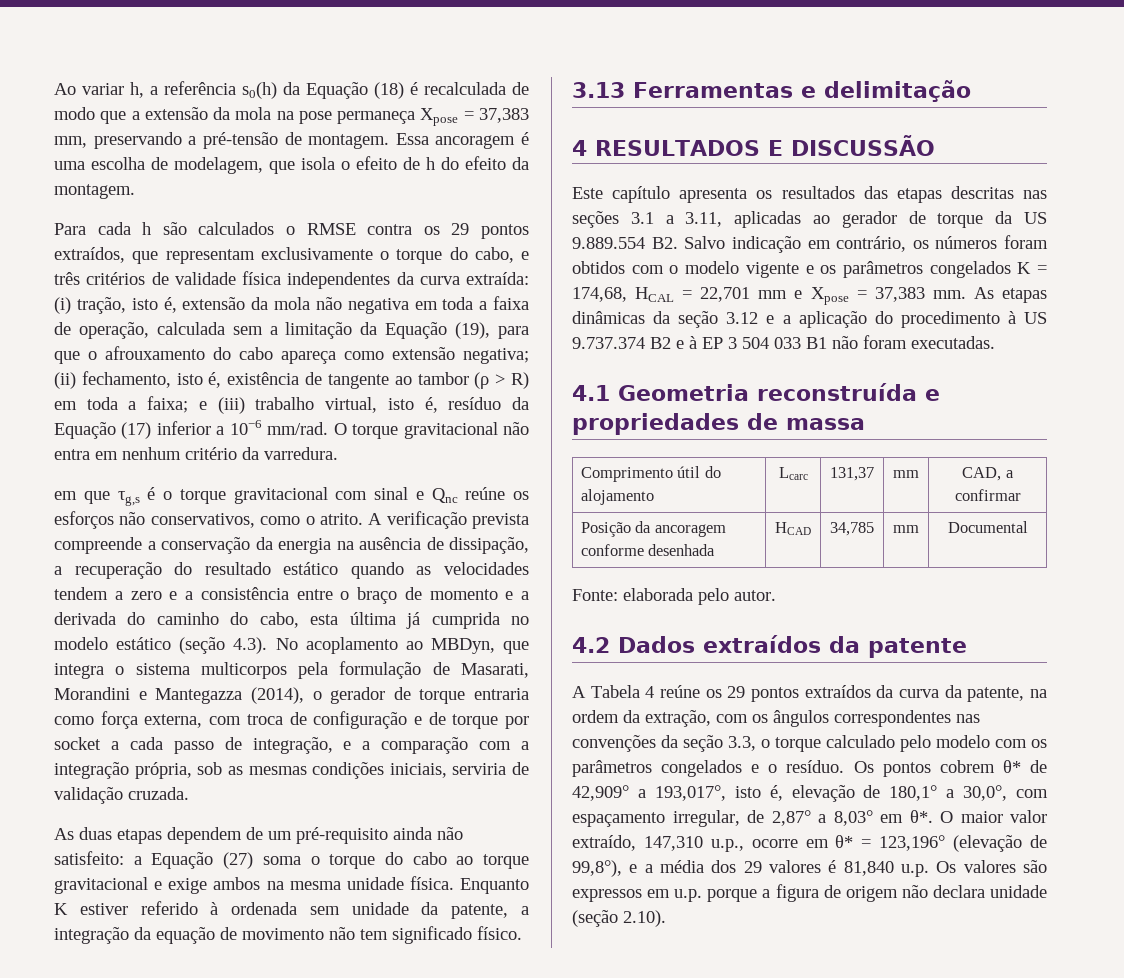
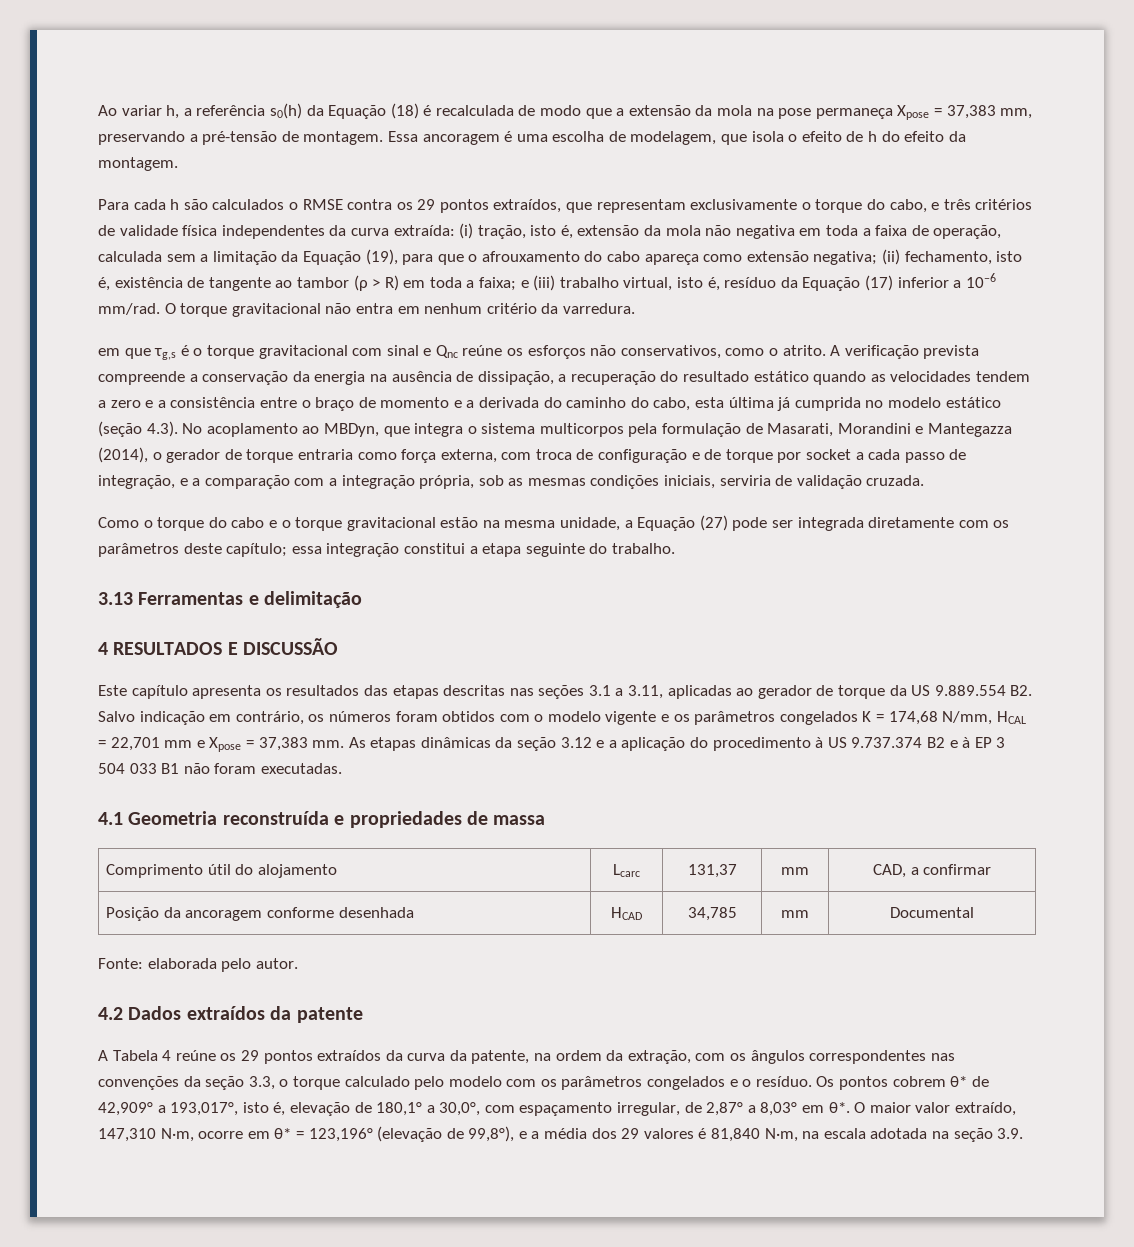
[54,827,463,844] [54,851,529,869] [54,876,529,894] [54,901,529,919] [54,926,522,944] As duas etapas dependem de um pré-requisito ainda não satisfeito: a Equação (27) soma o torque do cabo ao torque gravitacional e exige ambos na mesma unidade física. Enquanto K estiver referido à ordenada sem unidade da patente, a integração da equação de movimento não tem significado físico. -> [98,515,1010,531] [98,543,675,557] Como o torque do cabo e o torque gravitacional estão na mesma unidade, a Equação (27) pode ser integrada diretamente com os parâmetros deste capítulo; essa integração constitui a etapa seguinte do trabalho.
[572,287,627,302] 174,68, -> [888,711,993,725] 174,68 N/mm,
[710,839,744,852] u.p., -> [160,1128,194,1142] N·m,
[901,860,1047,877] [572,884,1047,902] [572,910,666,927] u.p. Os valores são expressos em u.p. porque a figura de origem não declara unidade (seção 2.10). -> [764,1128,1024,1142] N·m, na escala adotada na seção 3.9.

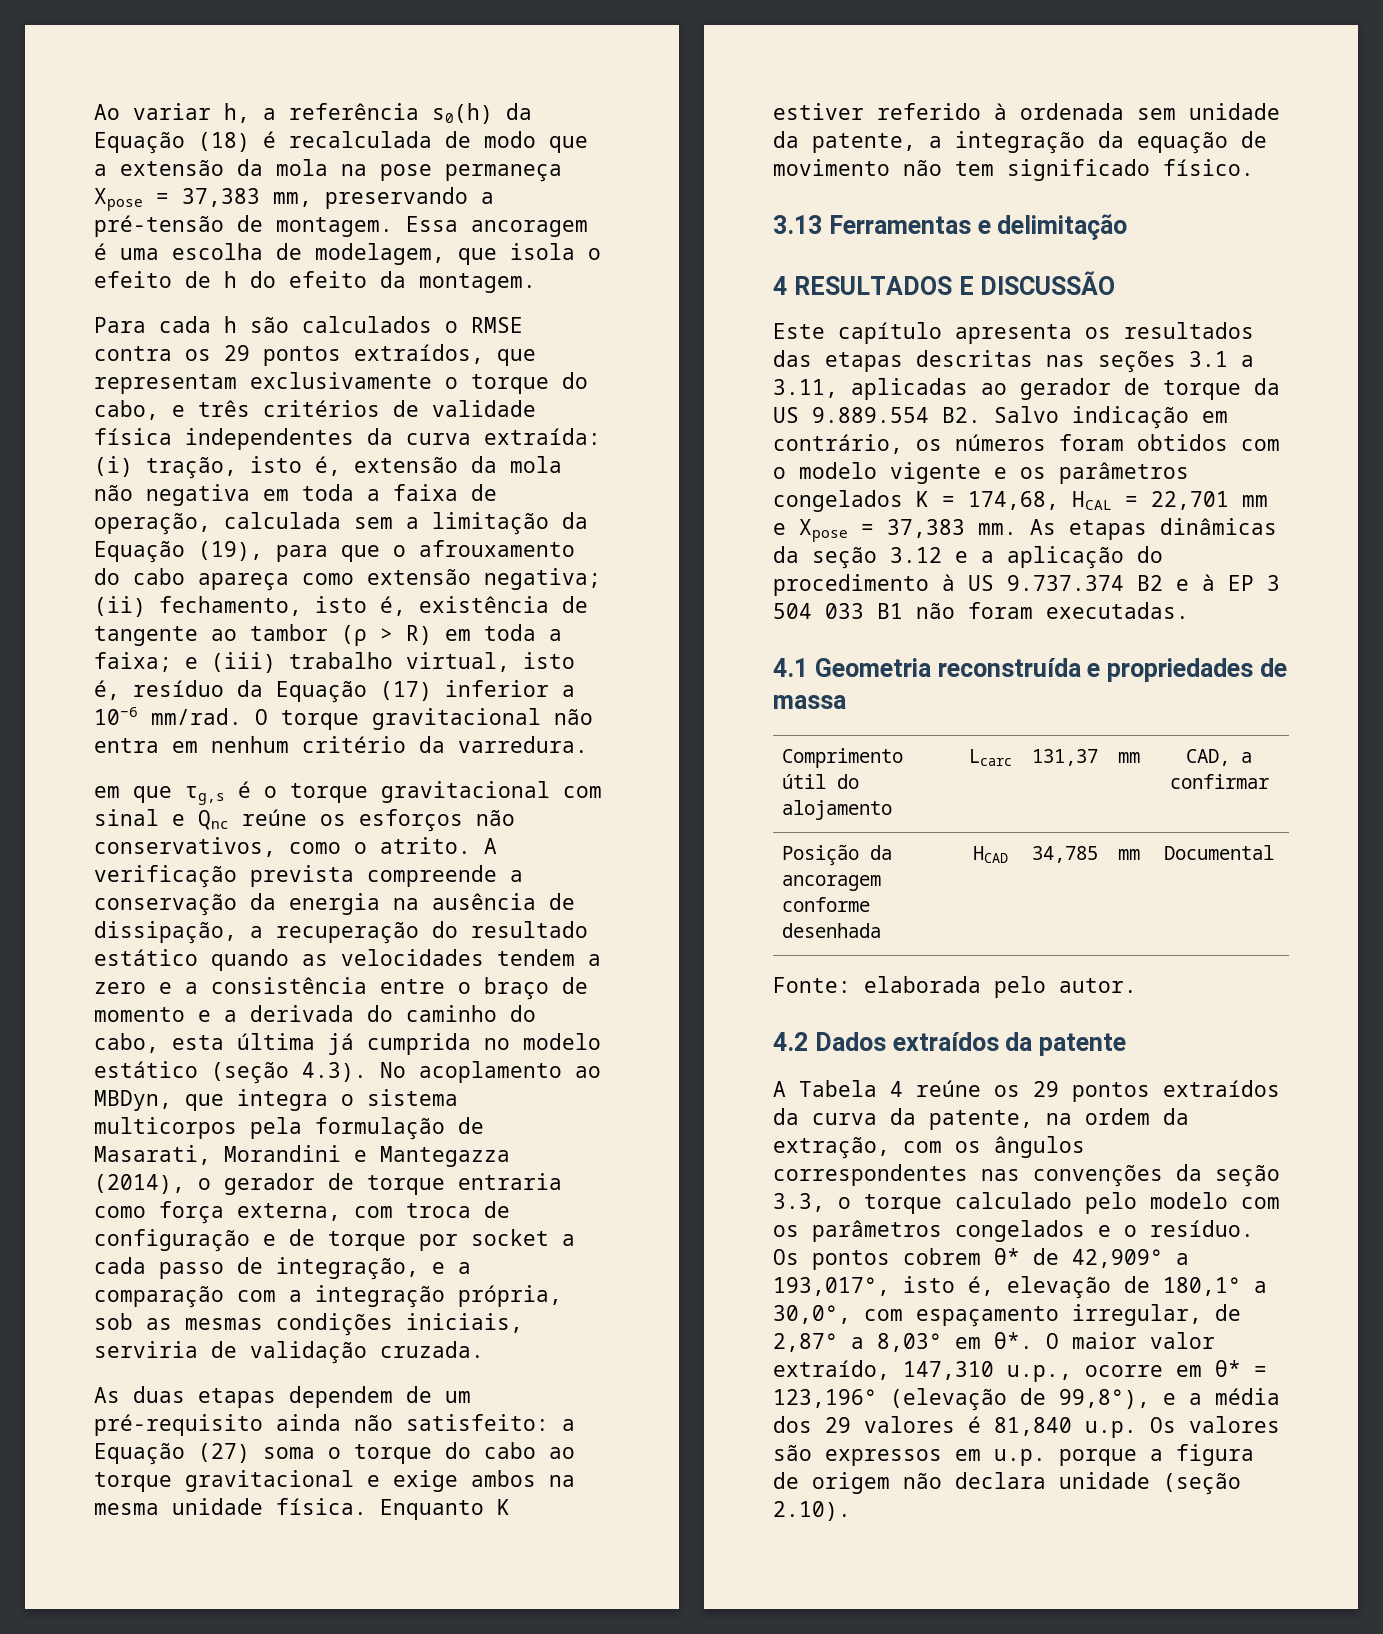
[98,515,1010,531] [98,543,675,557] Como o torque do cabo e o torque gravitacional estão na mesma unidade, a Equação (27) pode ser integrada diretamente com os parâmetros deste capítulo; essa integração constitui a etapa seguinte do trabalho. -> [94,1386,471,1408] [94,1414,575,1436] [94,1442,575,1465] [94,1470,575,1492] [94,1498,510,1520] [773,103,1280,120] [773,131,1267,154] [773,159,1254,181] As duas etapas dependem de um pré-requisito ainda não satisfeito: a Equação (27) soma o torque do cabo ao torque gravitacional e exige ambos na mesma unidade física. Enquanto K estiver referido à ordenada sem unidade da patente, a integração da equação de movimento não tem significado físico.
[888,711,993,725] 174,68 N/mm, -> [968,491,1059,510] 174,68,
[160,1128,194,1142] N·m, -> [1007,1365,1072,1382] u.p.,
[764,1128,1024,1142] N·m, na escala adotada na seção 3.9. -> [1085,1416,1280,1438] [773,1444,1254,1466] [773,1472,1241,1495] [773,1501,851,1521] u.p. Os valores são expressos em u.p. porque a figura de origem não declara unidade (seção 2.10).

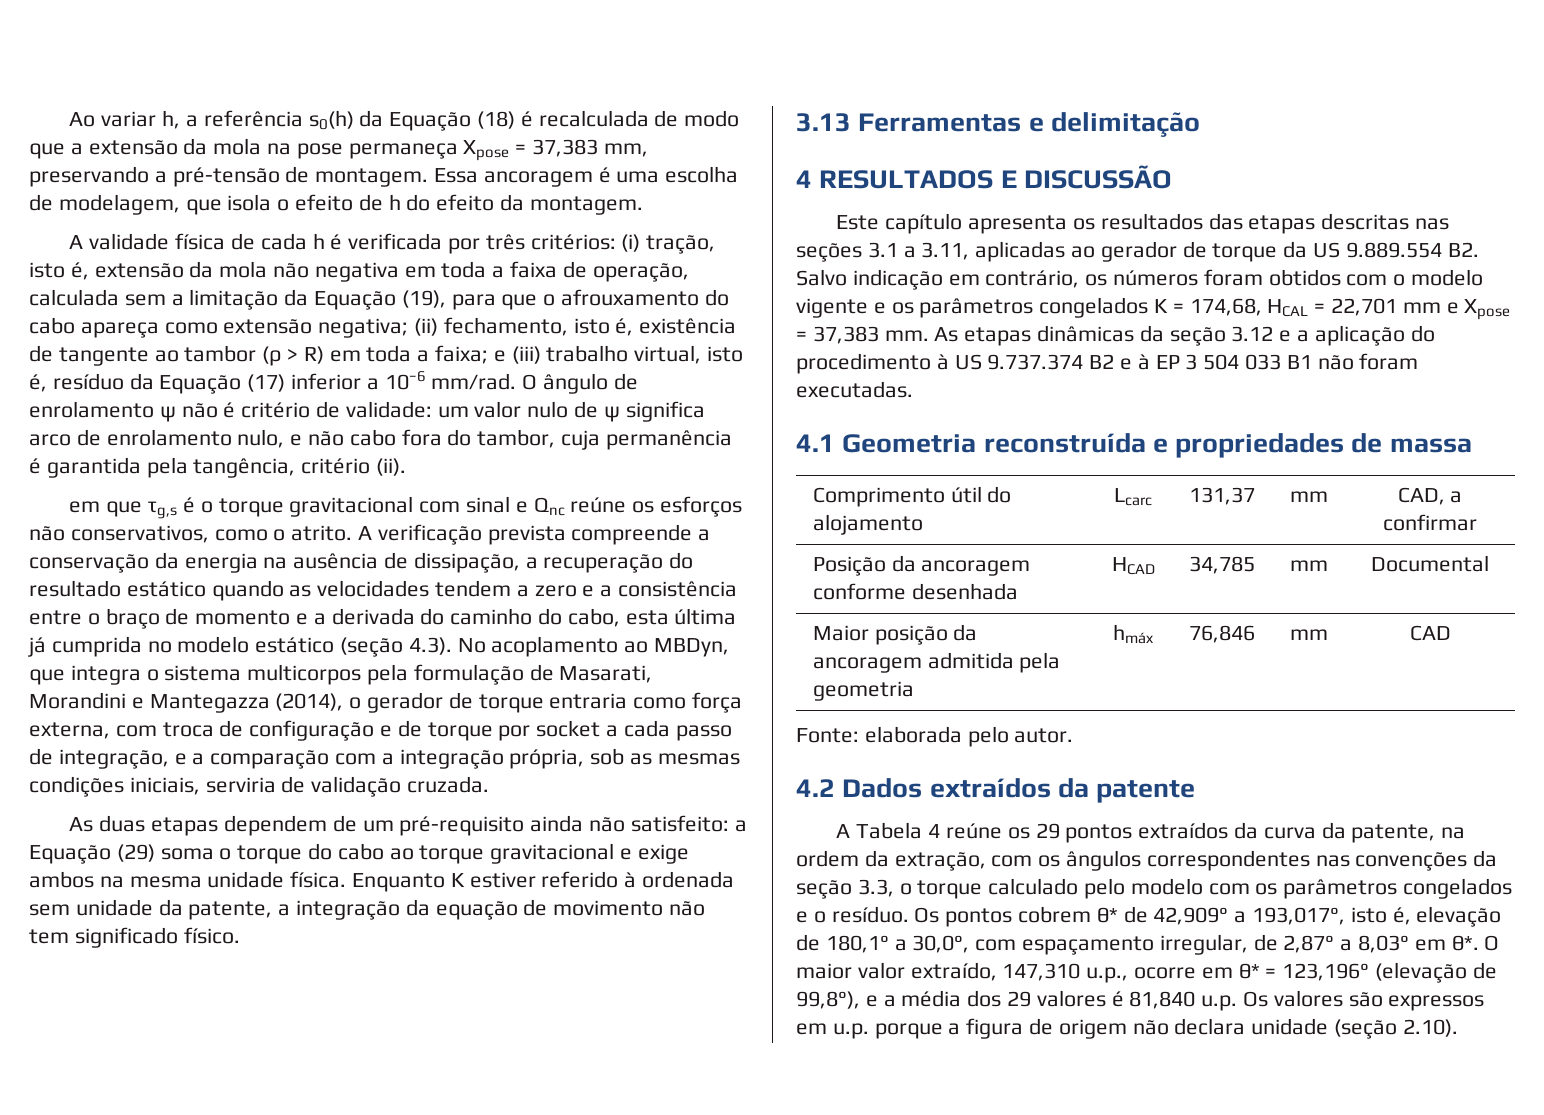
[94,316,523,333] [94,344,536,366] [94,372,588,394] [94,400,536,420] [94,428,601,450] Para cada h são calculados o RMSE contra os 29 pontos extraídos, que representam exclusivamente o torque do cabo, e três critérios de validade física independentes da curva extraída: -> [69,233,616,254] A validade física de cada h é verificada por três critérios:
[281,708,593,730] [94,736,588,753] torque gravitacional não entra em nenhum critério da varredura. -> [543,373,638,394] [29,401,705,422] [29,429,732,450] [29,457,407,478] ângulo de enrolamento ψ não é critério de validade: um valor nulo de ψ significa arco de enrolamento nulo, e não cabo fora do tambor, cuja permanência é garantida pela tangência, critério (ii).
[198,1443,250,1463] (27) -> [116,844,155,862] (29)
(1274, 852) none -> [812,624,978,645] [812,652,1061,673] [812,681,914,701] [1113,624,1154,644] [1189,625,1255,643] [1290,629,1328,640] [1409,625,1451,641] // Maior posição da ancoragem admitida pela geometria | hmáx | 76,846 | mm | CAD

